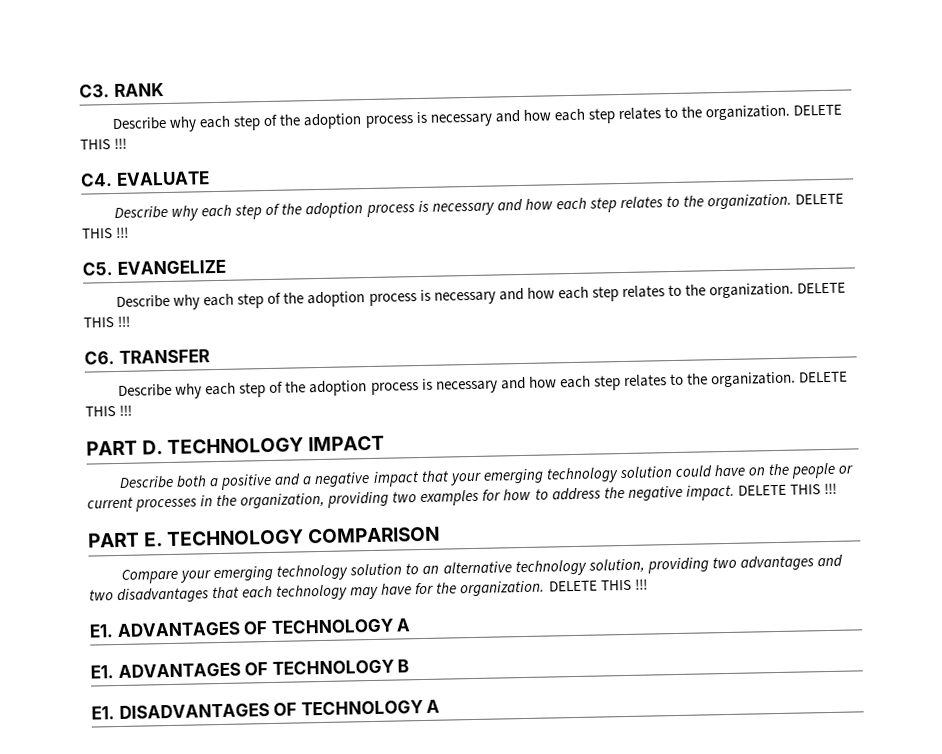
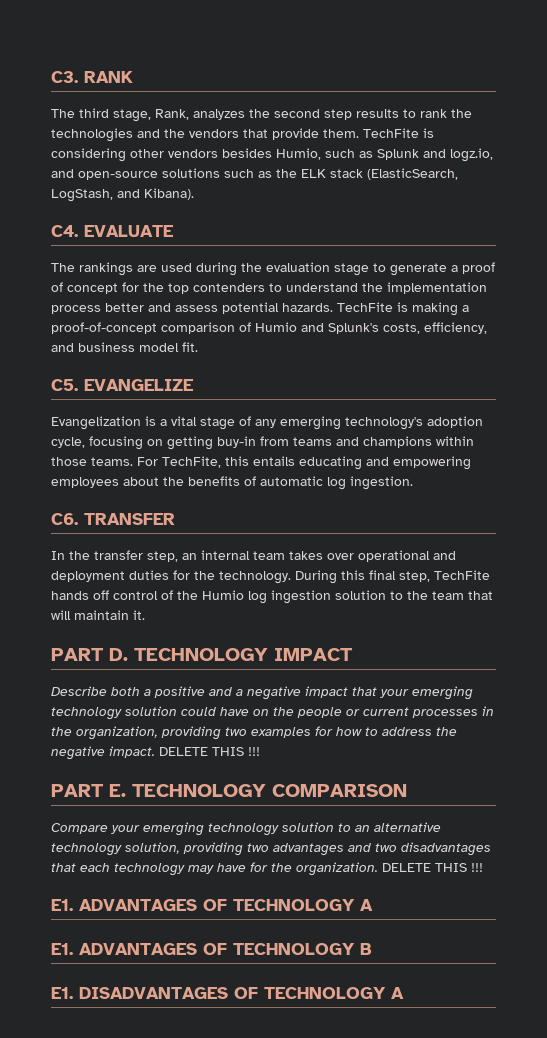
[112,104,843,132] [80,137,128,150] [80,171,210,187] [114,193,845,221] [81,226,130,239] [82,259,226,276] [116,282,847,310] [83,315,131,328] [84,349,210,365] [118,371,849,399] [85,404,133,417] Describe why each step of the adoption process is necessary and how each step relates to the organization. DELETE THIS !!! // C4. EVALUATE // Describe why each step of the adoption process is necessary and how each step relates to the organization. DELETE THIS !!! // C5. EVANGELIZE // Describe why each step of the adoption process is necessary and how each step relates to the organization. DELETE THIS !!! // C6. TRANSFER // Describe why each step of the adoption process is necessary and how each step relates to the organization. DELETE THIS !!! -> [51,108,472,122] [51,128,434,142] [51,148,493,162] [51,168,458,180] [51,188,194,202] [51,225,174,237] [51,262,495,276] [51,282,487,294] [51,302,469,316] [51,322,487,334] [51,342,198,352] [51,379,194,391] [51,416,483,430] [51,436,474,450] [51,456,471,470] [51,476,413,490] [51,513,175,525] [51,550,456,562] [51,570,490,584] [51,590,493,604] [51,610,145,620] The third stage, Rank, analyzes the second step results to rank the technologies and the vendors that provide them. TechFite is considering other vendors besides Humio, such as Splunk and logz.io, and open-source solutions such as the ELK stack (ElasticSearch, LogStash, and Kibana). // C4. EVALUATE // The rankings are used during the evaluation stage to generate a proof of concept for the top contenders to understand the implementation process better and assess potential hazards. TechFite is making a proof-of-concept comparison of Humio and Splunk's costs, efficiency, and business model fit. // C5. EVANGELIZE // Evangelization is a vital stage of any emerging technology's adoption cycle, focusing on getting buy-in from teams and champions within those teams. For TechFite, this entails educating and empowering employees about the benefits of automatic log ingestion. // C6. TRANSFER // In the transfer step, an internal team takes over operational and deployment duties for the technology. During this final step, TechFite hands off control of the Humio log ingestion solution to the team that will maintain it.

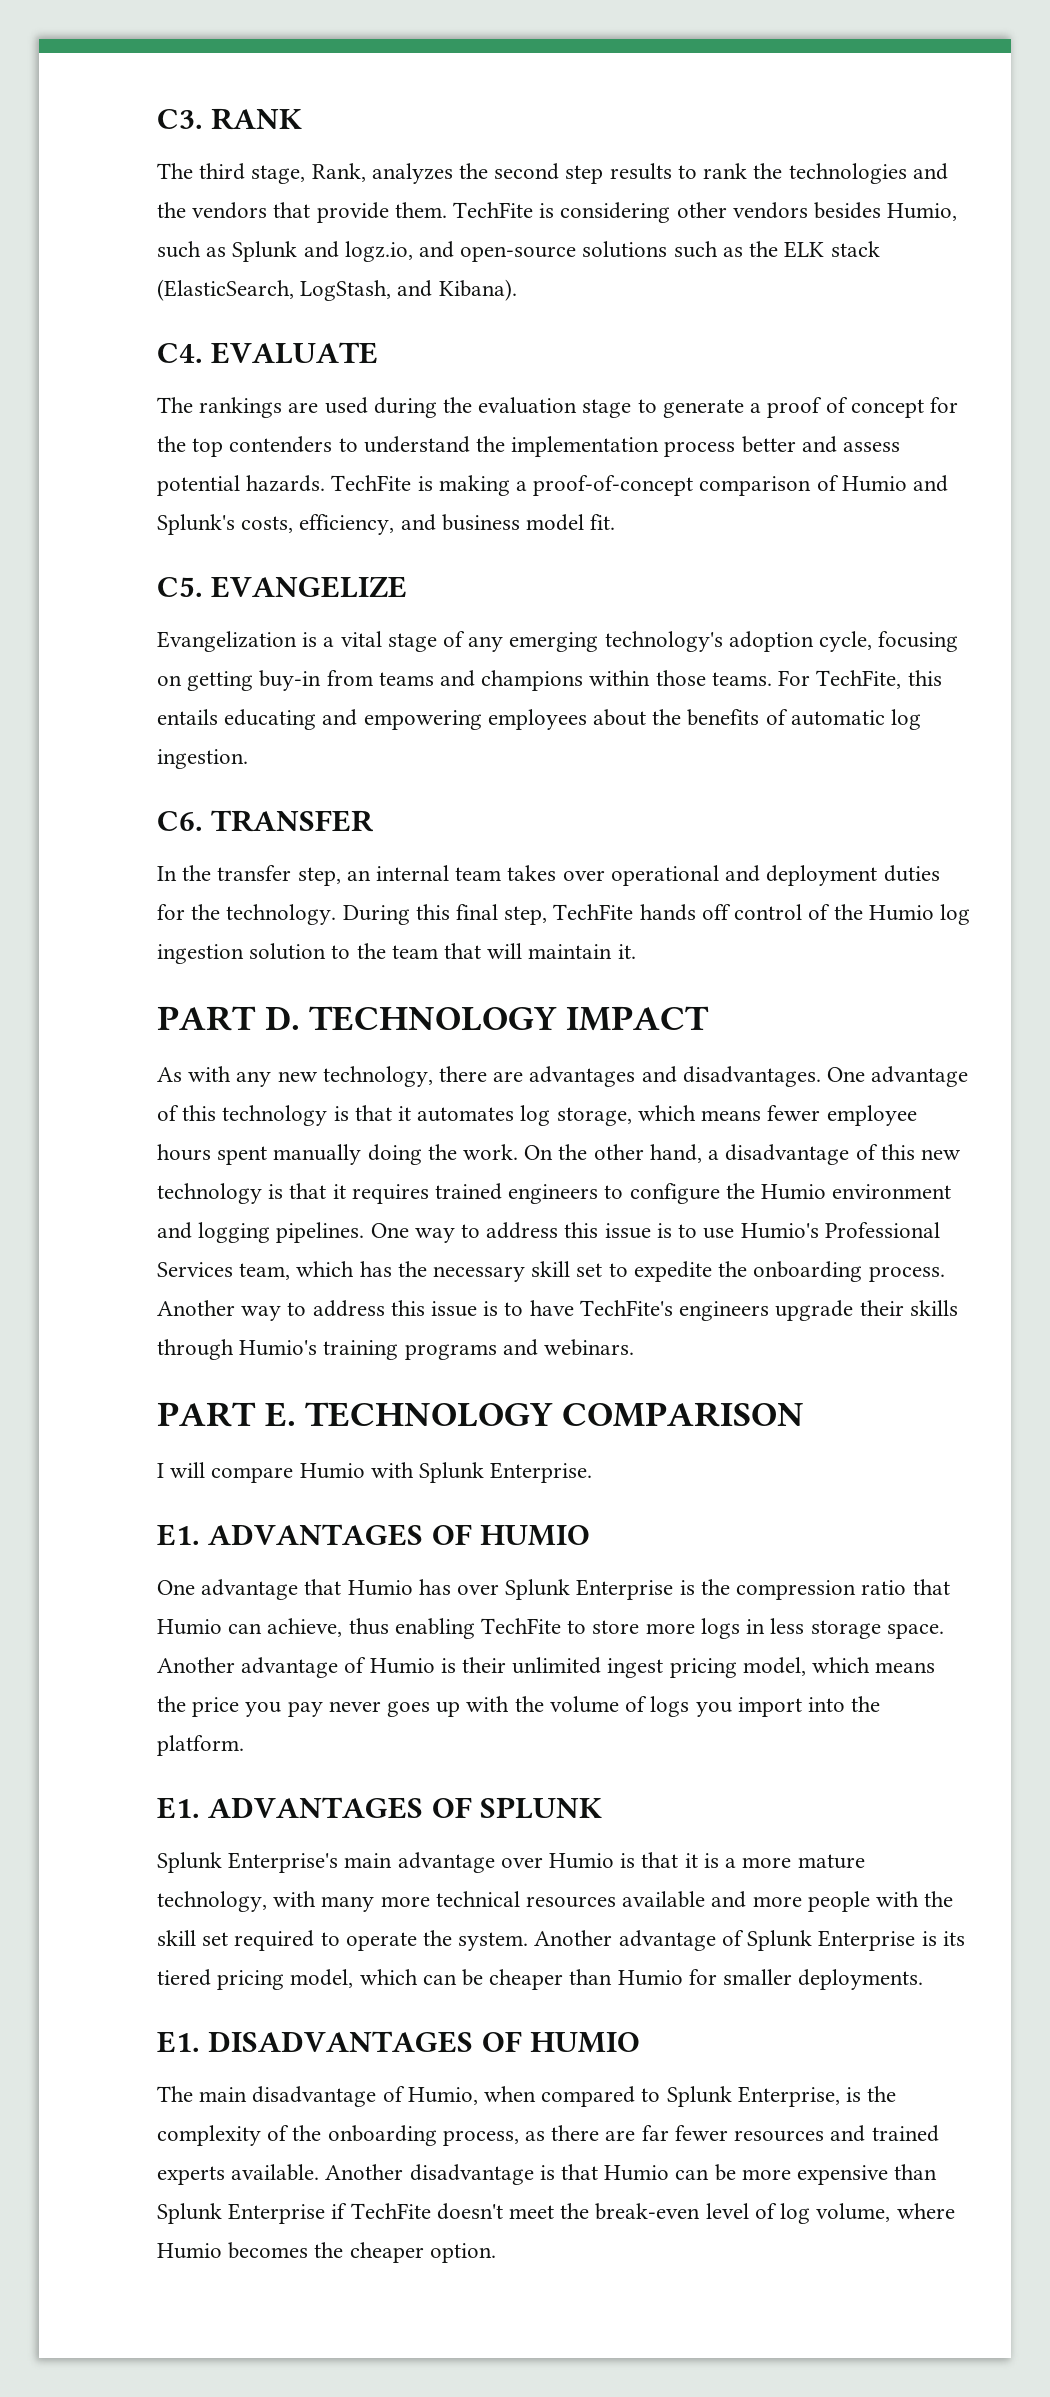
[51,686,473,700] [51,706,494,720] [51,726,457,740] [51,746,260,760] [51,784,407,797] [51,822,441,836] [51,842,491,856] [51,862,483,876] [51,899,373,911] [51,943,372,955] [51,987,404,999] Describe both a positive and a negative impact that your emerging technology solution could have on the people or current processes in the organization, providing two examples for how to address the negative impact. DELETE THIS !!! // PART E. TECHNOLOGY COMPARISON // Compare your emerging technology solution to an alternative technology solution, providing two advantages and two disadvantages that each technology may have for the organization. DELETE THIS !!! // E1. ADVANTAGES OF TECHNOLOGY A // E1. ADVANTAGES OF TECHNOLOGY B // E1. DISADVANTAGES OF TECHNOLOGY A -> [157,1066,969,1087] [157,1105,917,1126] [157,1144,961,1165] [157,1183,952,1204] [157,1222,940,1243] [157,1261,945,1282] [157,1300,958,1321] [157,1339,635,1360] [157,1402,805,1427] [157,1462,593,1483] [157,1524,591,1546] [157,1579,950,1600] [157,1618,944,1639] [157,1657,936,1678] [157,1696,881,1717] [157,1735,244,1756] [157,1797,603,1819] [157,1852,865,1873] [157,1891,954,1912] [157,1930,965,1951] [157,1969,924,1990] [157,2031,641,2053] [157,2086,897,2107] [157,2125,939,2146] [157,2164,938,2185] [157,2203,955,2224] [157,2242,496,2263] As with any new technology, there are advantages and disadvantages. One advantage of this technology is that it automates log storage, which means fewer employee hours spent manually doing the work. On the other hand, a disadvantage of this new technology is that it requires trained engineers to configure the Humio environment and logging pipelines. One way to address this issue is to use Humio's Professional Services team, which has the necessary skill set to expedite the onboarding process. Another way to address this issue is to have TechFite's engineers upgrade their skills through Humio's training programs and webinars. // PART E. TECHNOLOGY COMPARISON // I will compare Humio with Splunk Enterprise. // E1. ADVANTAGES OF HUMIO // One advantage that Humio has over Splunk Enterprise is the compression ratio that Humio can achieve, thus enabling TechFite to store more logs in less storage space. Another advantage of Humio is their unlimited ingest pricing model, which means the price you pay never goes up with the volume of logs you import into the platform. // E1. ADVANTAGES OF SPLUNK // Splunk Enterprise's main advantage over Humio is that it is a more mature technology, with many more technical resources available and more people with the skill set required to operate the system. Another advantage of Splunk Enterprise is its tiered pricing model, which can be cheaper than Humio for smaller deployments. // E1. DISADVANTAGES OF HUMIO // The main disadvantage of Humio, when compared to Splunk Enterprise, is the complexity of the onboarding process, as there are far fewer resources and trained experts available. Another disadvantage is that Humio can be more expensive than Splunk Enterprise if TechFite doesn't meet the break-even level of log volume, where Humio becomes the cheaper option.

